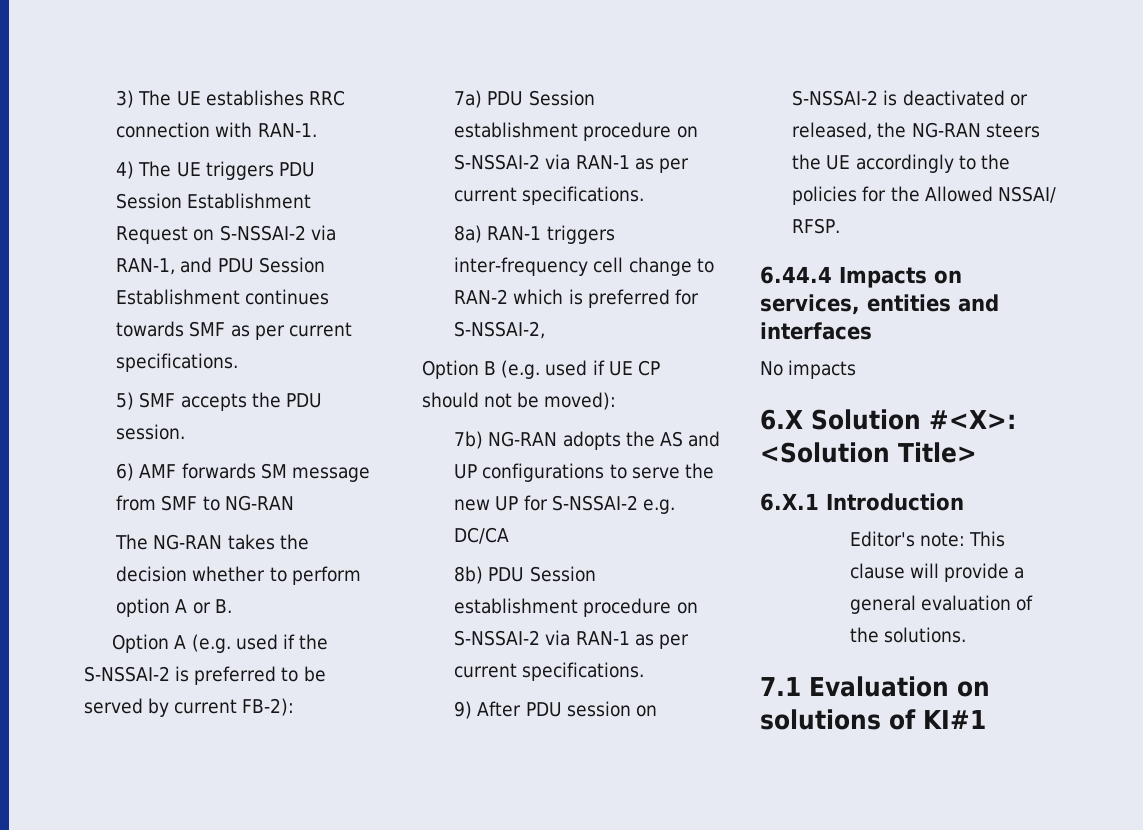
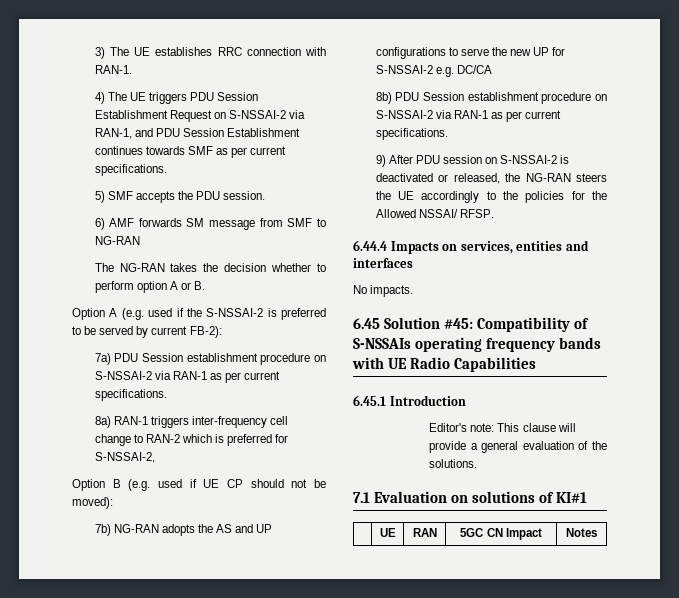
[788,360,857,379] [760,409,1016,430] [760,442,977,463] [760,493,819,511] impacts // 6.X Solution #<X>: <Solution Title> // 6.X.1 -> [370,285,414,297] [353,317,589,332] [353,337,601,352] [352,357,536,372] [353,395,386,406] impacts. // 6.45 Solution #45: Compatibility of S-NSSAIs operating frequency bands with UE Radio Capabilities // 6.45.1
(986, 719) none -> [379,528,396,537] [412,528,437,537] [460,528,542,540] [566,528,597,537] // | UE | RAN | 5GC CN Impact | Notes

